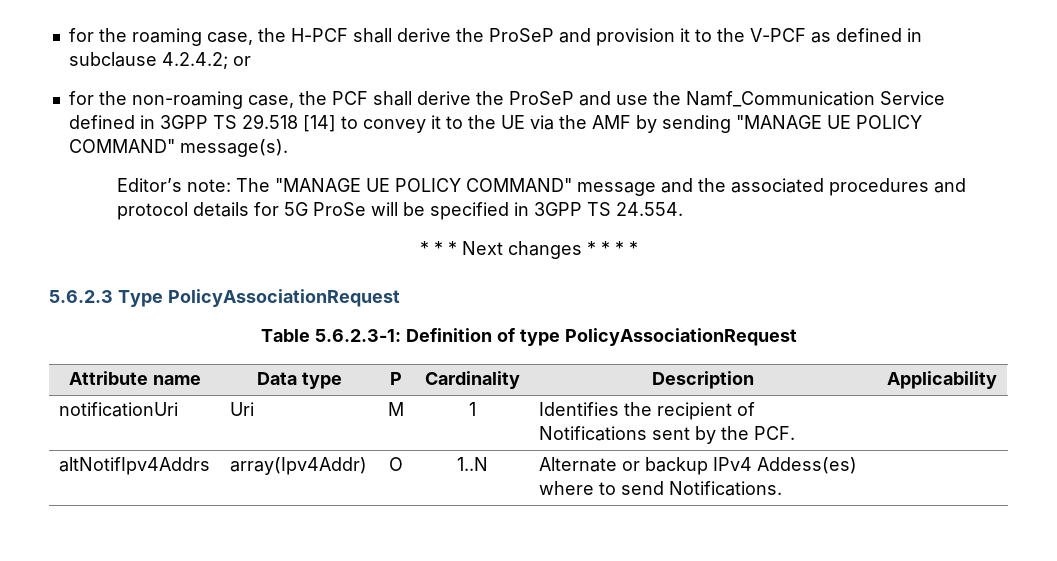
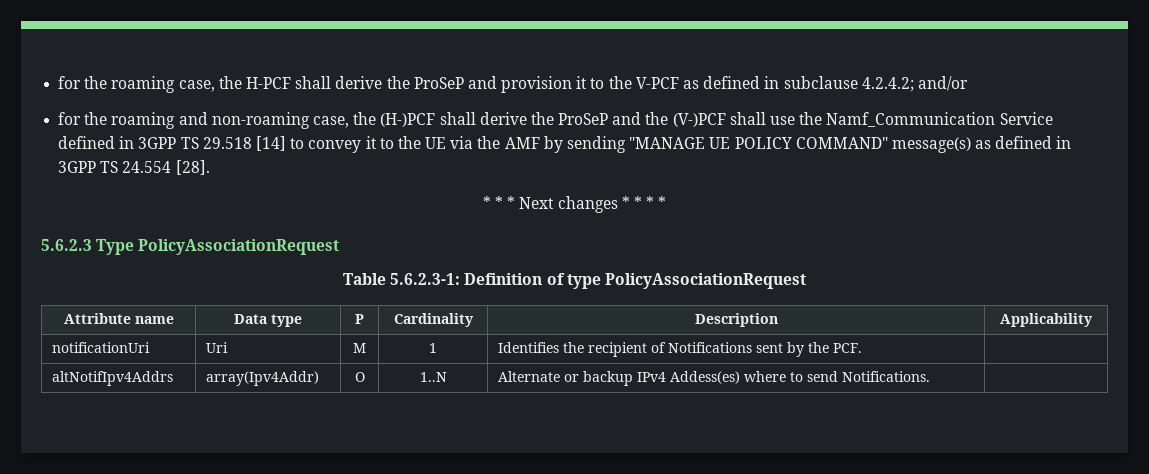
[232,56,251,66] [68,91,127,105] or // for the -> [917,76,968,91] [58,112,208,129] and/or // for the roaming and
[331,91,611,106] PCF shall derive the ProSeP and -> [380,112,766,127] (H-)PCF shall derive the ProSeP and the (V-)PCF shall
[179,139,288,157] [116,178,966,196] [116,202,683,220] message(s). // Editor’s note: The "MANAGE UE POLICY COMMAND" message and the associated procedures and protocol details for 5G ProSe will be specified in 3GPP TS 24.554. -> [891,136,1072,153] [58,160,210,175] message(s) as defined in 3GPP TS 24.554 [28].

